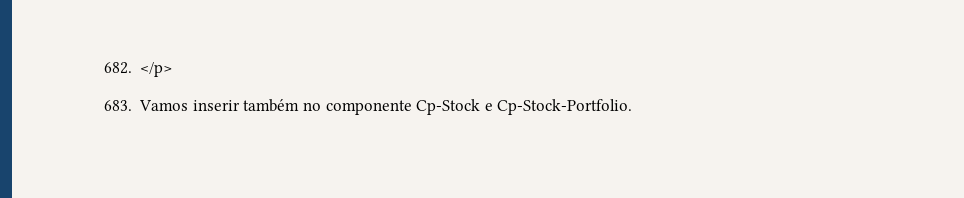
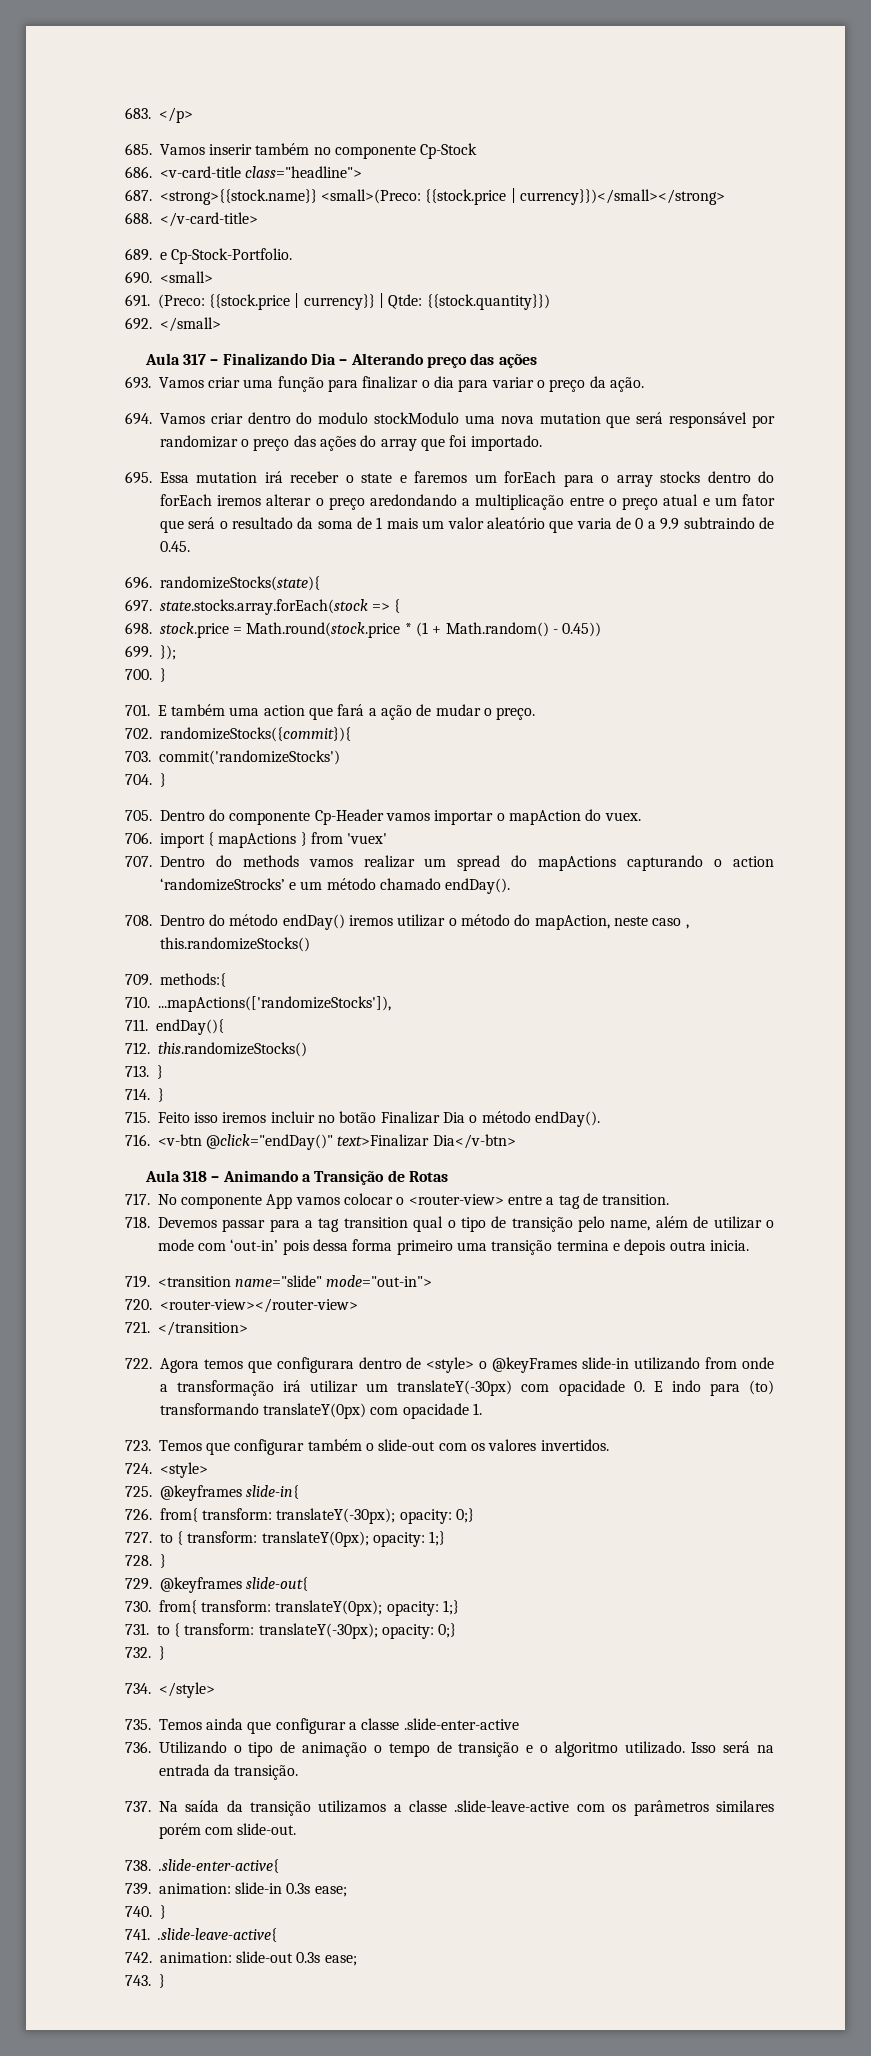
[103,62,132,74] 682. -> [124,107,151,119] 683.
[103,100,132,111] 683. -> [124,143,152,155] 685.
[484,99,633,115] e Cp-Stock-Portfolio. -> [124,166,363,178] [124,188,726,205] [124,212,258,227] [124,248,293,264] [124,271,213,284] [124,293,550,310] [124,317,221,332] [144,353,537,368] [124,376,644,392] [124,412,775,428] [159,435,542,451] [124,471,774,487] [159,494,775,510] [159,517,775,533] [159,541,190,552] [124,576,320,591] [124,599,401,615] [124,622,602,638] [124,645,176,660] [124,668,166,682] [124,704,536,720] [124,727,351,742] [124,750,340,765] [124,773,166,787] [124,809,641,825] [124,832,388,848] [124,855,775,871] [159,878,511,894] [124,914,689,930] [159,937,310,952] [124,973,226,987] [124,996,391,1012] [124,1019,224,1035] [124,1042,307,1057] [124,1065,163,1079] [124,1088,164,1102] [124,1111,601,1127] [124,1134,516,1150] [144,1170,448,1185] [124,1193,670,1209] [124,1216,775,1232] [157,1239,749,1255] [124,1275,433,1288] [124,1298,358,1313] [124,1321,248,1336] [124,1357,774,1373] [159,1380,774,1396] [159,1403,483,1419] [124,1439,609,1455] [124,1462,208,1478] [124,1485,300,1501] [124,1508,475,1524] [124,1531,446,1547] [124,1554,166,1568] [124,1577,309,1593] [124,1600,460,1616] [124,1623,457,1639] [124,1646,165,1660] [124,1682,215,1698] [124,1718,519,1734] [124,1741,775,1757] [158,1764,299,1780] [124,1800,774,1816] [158,1823,297,1839] [124,1859,279,1873] [124,1882,347,1897] [124,1905,166,1919] [124,1928,277,1942] [124,1951,357,1966] [124,1974,165,1988] // 686. <v-card-title class="headline"> // 687. <strong>{{stock.name}} <small>(Preco: {{stock.price | currency}})</small></strong> // 688. </v-card-title> // 689. e Cp-Stock-Portfolio. // 690. <small> // 691. (Preco: {{stock.price | currency}} | Qtde: {{stock.quantity}}) // 692. </small> // Aula 317 – Finalizando Dia – Alterando preço das ações // 693. Vamos criar uma função para finalizar o dia para variar o preço da ação. // 694. Vamos criar dentro do modulo stockModulo uma nova mutation que será responsável por randomizar o preço das ações do array que foi importado. // 695. Essa mutation irá receber o state e faremos um forEach para o array stocks dentro do forEach iremos alterar o preço aredondando a multiplicação entre o preço atual e um fator que será o resultado da soma de 1 mais um valor aleatório que varia de 0 a 9.9 subtraindo de 0.45. // 696. randomizeStocks(state){ // 697. state.stocks.array.forEach(stock => { // 698. stock.price = Math.round(stock.price * (1 + Math.random() - 0.45)) // 699. }); // 700. } // 701. E também uma action que fará a ação de mudar o preço. // 702. randomizeStocks({commit}){ // 703. commit('randomizeStocks') // 704. } // 705. Dentro do componente Cp-Header vamos importar o mapAction do vuex. // 706. import { mapActions } from 'vuex' // 707. Dentro do methods vamos realizar um spread do mapActions capturando o action ‘randomizeStrocks’ e um método chamado endDay(). // 708. Dentro do método endDay() iremos utilizar o método do mapAction, neste caso , this.randomizeStocks() // 709. methods:{ // 710. ...mapActions(['randomizeStocks']), // 711. endDay(){ // 712. this.randomizeStocks() // 713. } // 714. } // 715. Feito isso iremos incluir no botão Finalizar Dia o método endDay(). // 716. <v-btn @click="endDay()" text>Finalizar Dia</v-btn> // Aula 318 – Animando a Transição de Rotas // 717. No componente App vamos colocar o <router-view> entre a tag de transition. // 718. Devemos passar para a tag transition qual o tipo de transição pelo name, além de utilizar o mode com ‘out-in’ pois dessa forma primeiro uma transição termina e depois outra inicia. // 719. <transition name="slide" mode="out-in"> // 720. <router-view></router-view> // 721. </transition> // 722. Agora temos que configurara dentro de <style> o @keyFrames slide-in utilizando from onde a transformação irá utilizar um translateY(-30px) com opacidade 0. E indo para (to) transformando translateY(0px) com opacidade 1. // 723. Temos que configurar também o slide-out com os valores invertidos. // 724. <style> // 725. @keyframes slide-in{ // 726. from{ transform: translateY(-30px); opacity: 0;} // 727. to { transform: translateY(0px); opacity: 1;} // 728. } // 729. @keyframes slide-out{ // 730. from{ transform: translateY(0px); opacity: 1;} // 731. to { transform: translateY(-30px); opacity: 0;} // 732. } // 734. </style> // 735. Temos ainda que configurar a classe .slide-enter-active // 736. Utilizando o tipo de animação o tempo de transição e o algoritmo utilizado. Isso será na entrada da transição. // 737. Na saída da transição utilizamos a classe .slide-leave-active com os parâmetros similares porém com slide-out. // 738. .slide-enter-active{ // 739. animation: slide-in 0.3s ease; // 740. } // 741. .slide-leave-active{ // 742. animation: slide-out 0.3s ease; // 743. }

